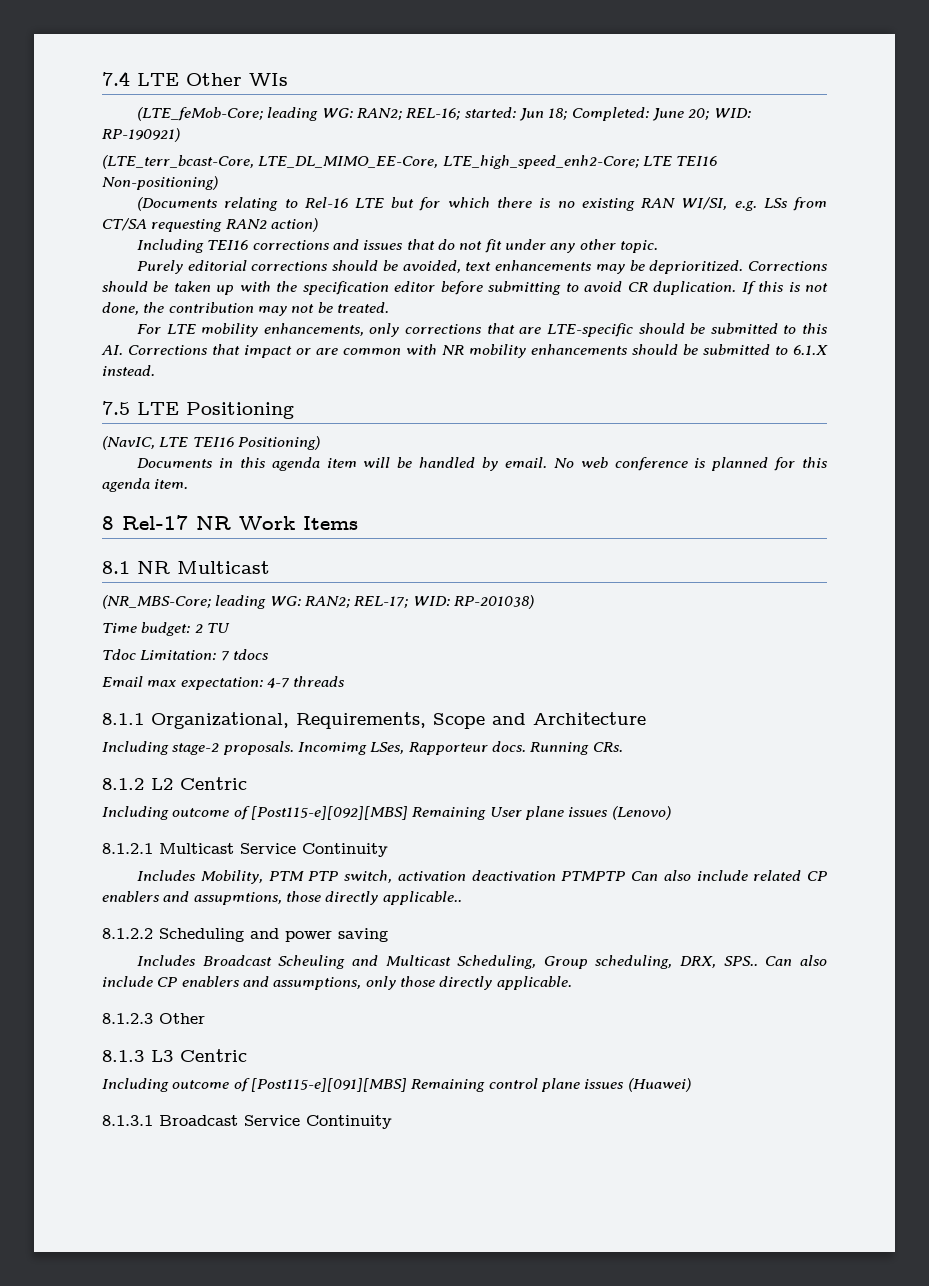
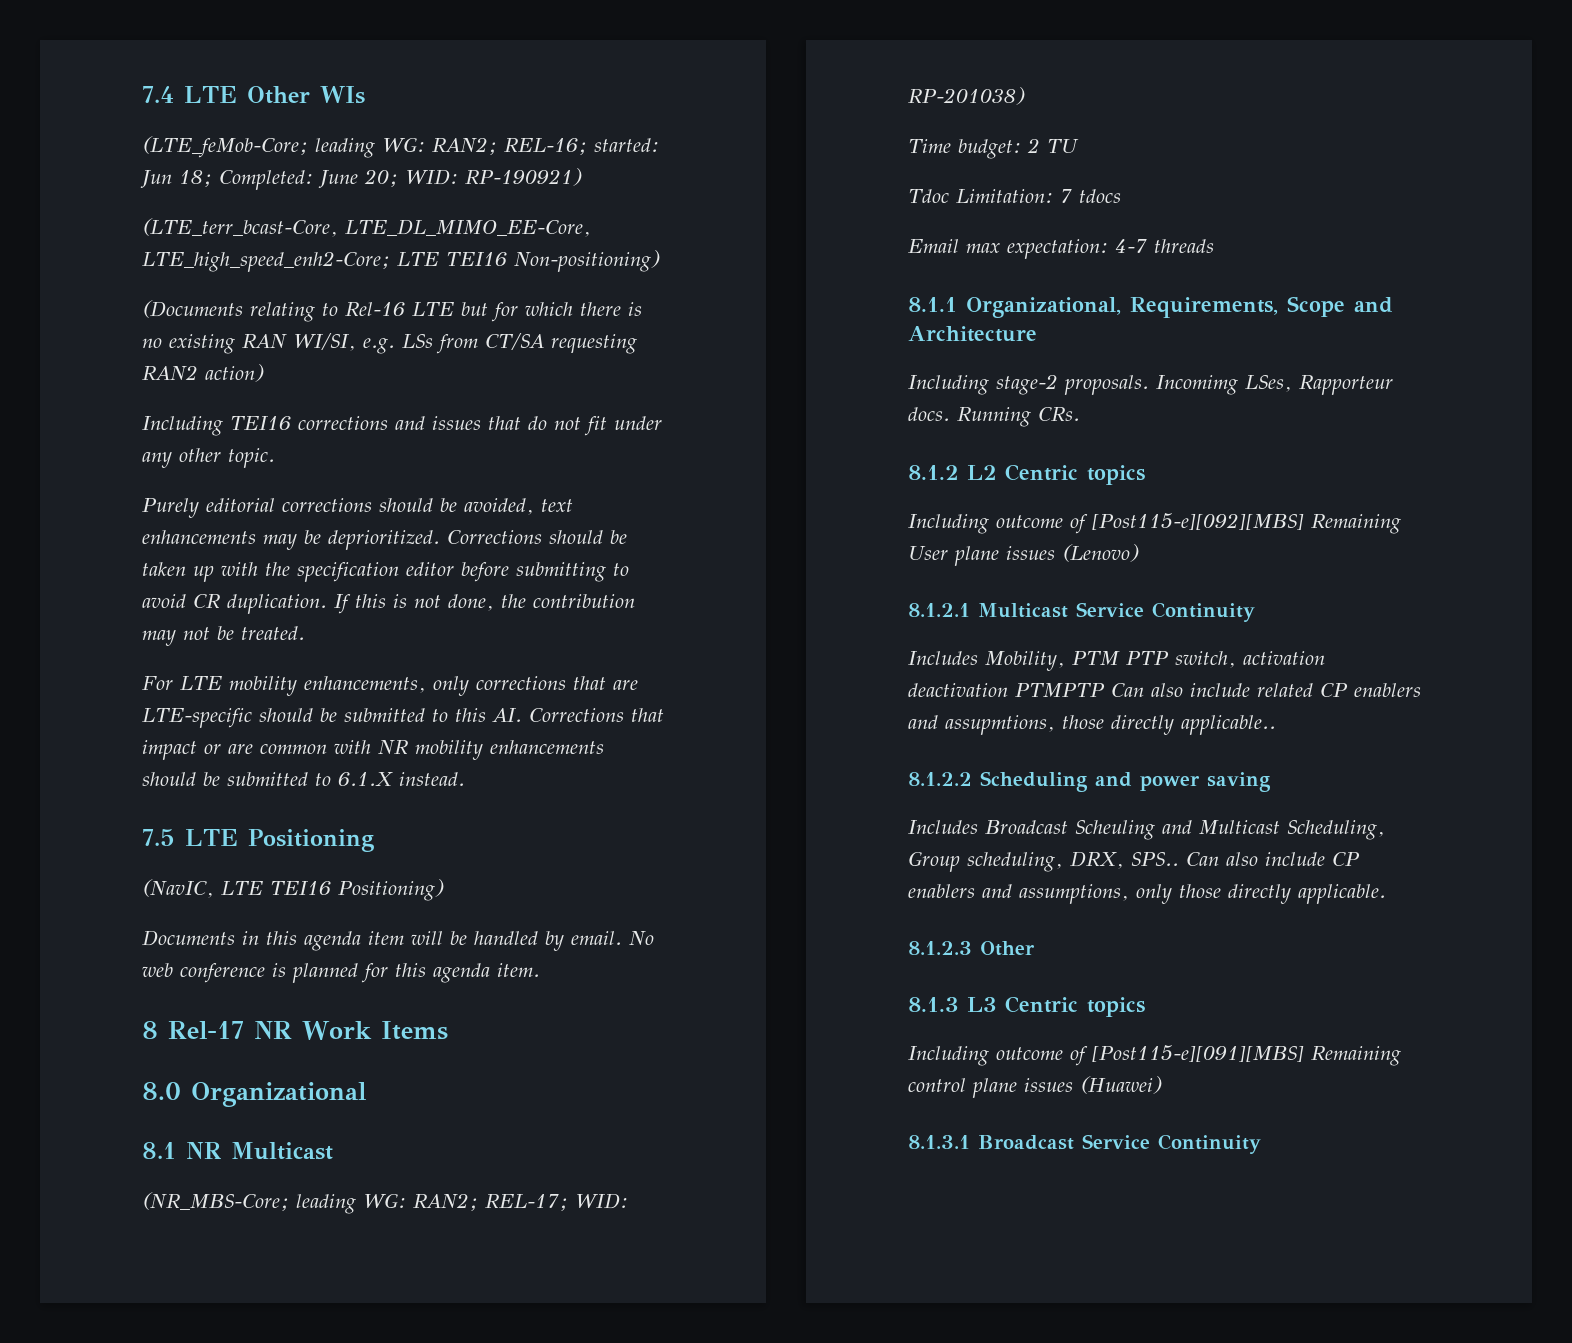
(358, 523) none -> [142,1082,366,1107] // 8.0 Organizational
(247, 783) none -> [1087,465,1145,485] topics
(247, 1055) none -> [1087,997,1145,1017] topics

